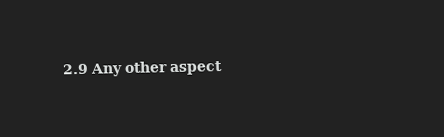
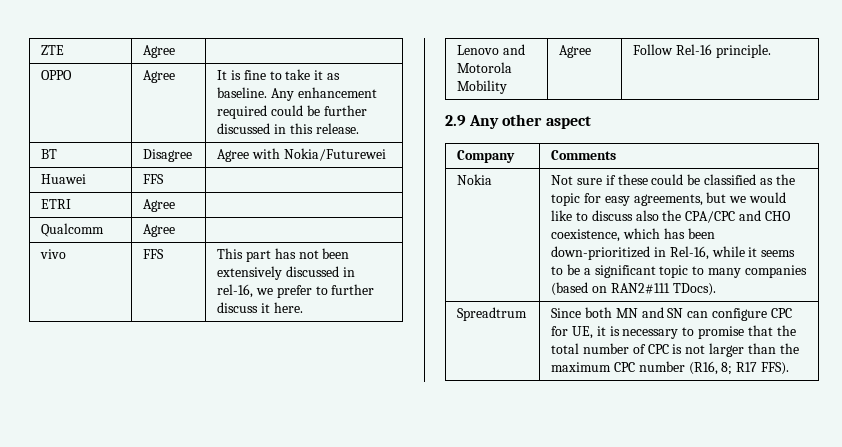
[62,61,223,77] 2.9 Any other aspect -> [41,45,65,55] [143,45,176,58] [41,70,73,80] [143,70,176,83] [217,69,340,80] [217,87,377,101] [217,105,367,119] [217,123,359,134] [41,149,58,159] [143,149,193,162] [217,148,386,162] [41,174,87,184] [143,174,165,184] [41,199,72,209] [143,199,176,212] [41,223,105,237] [143,224,176,237] [40,249,67,259] [143,249,165,259] [217,248,350,262] [217,266,355,280] [217,284,375,298] [217,302,303,313] [457,44,526,55] [457,62,513,73] [457,80,508,94] [559,45,592,58] [633,44,771,58] [445,114,591,129] [457,150,516,163] [551,150,617,160] [457,174,493,185] [551,174,795,185] [551,192,786,206] [551,210,791,223] [551,228,715,242] [551,246,796,260] [551,264,807,278] [551,282,716,296] [457,307,528,321] [551,307,792,321] [551,325,796,339] [551,343,799,357] [551,361,789,375] ZTE | Agree | // OPPO | Agree | It is fine to take it as baseline. Any enhancement required could be further discussed in this release. // BT | Disagree | Agree with Nokia/Futurewei // Huawei | FFS | // ETRI | Agree | // Qualcomm | Agree | // vivo | FFS | This part has not been extensively discussed in rel-16, we prefer to further discuss it here. // Lenovo and Motorola Mobility | Agree | Follow Rel-16 principle. // 2.9 Any other aspect // Company | Comments // Nokia | Not sure if these could be classified as the topic for easy agreements, but we would like to discuss also the CPA/CPC and CHO coexistence, which has been down-prioritized in Rel-16, while it seems to be a significant topic to many companies (based on RAN2#111 TDocs). // Spreadtrum | Since both MN and SN can configure CPC for UE, it is necessary to promise that the total number of CPC is not larger than the maximum CPC number (R16, 8; R17 FFS).

